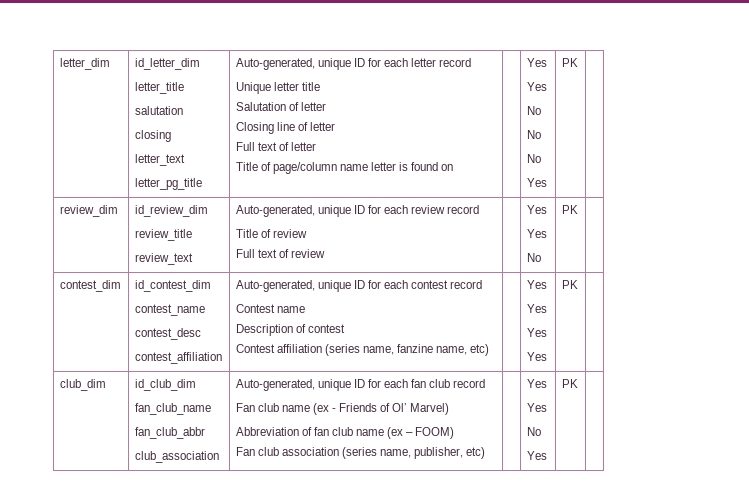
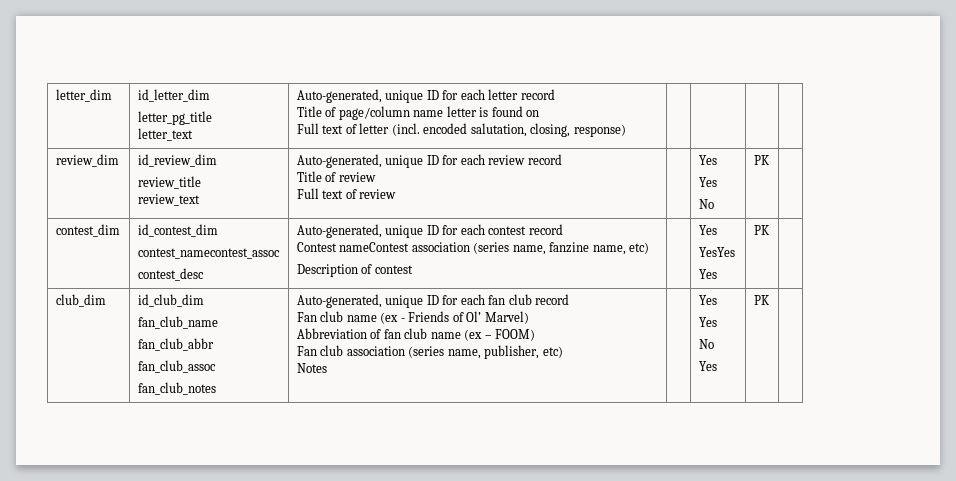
[134,82,184,94] [134,106,183,115] [134,130,171,142] letter_title // salutation // closing -> [137,111,212,125] letter_pg_title
[134,178,202,190] // letter_pg_title -> (193, 134) none
[235,82,320,94] [235,102,326,111] [235,122,335,134] [235,142,316,151] // Unique letter title // Salutation of letter // Closing line of letter // Full text of letter -> (555, 94) none
[526,58,547,67] [526,82,547,91] [526,106,541,115] [526,130,541,139] [526,154,541,163] [526,178,547,187] [561,58,578,67] | | Yes // Yes // No // No // No // Yes | PK -> [296,123,626,137] // Full text of letter (incl. encoded salutation, closing, response) | | |
[134,304,205,316] contest_name -> [137,248,280,259] contest_namecontest_assoc
[134,352,222,364] // contest_affiliation -> (204, 274) none
[276,306,305,313] [235,324,345,336] [235,344,322,353] name // Description of contest // Contest affiliation -> [339,242,470,252] nameContest association
[526,280,547,289] [526,304,547,313] [526,328,547,337] | | Yes // Yes // Yes -> [296,264,413,277] [698,225,717,235] [698,247,735,257] // Description of contest | | Yes // YesYes
[134,451,219,463] club_association -> [137,360,216,373] [137,382,216,395] fan_club_assoc // fan_club_notes
(486, 453) none -> [296,363,327,373] // Notes

